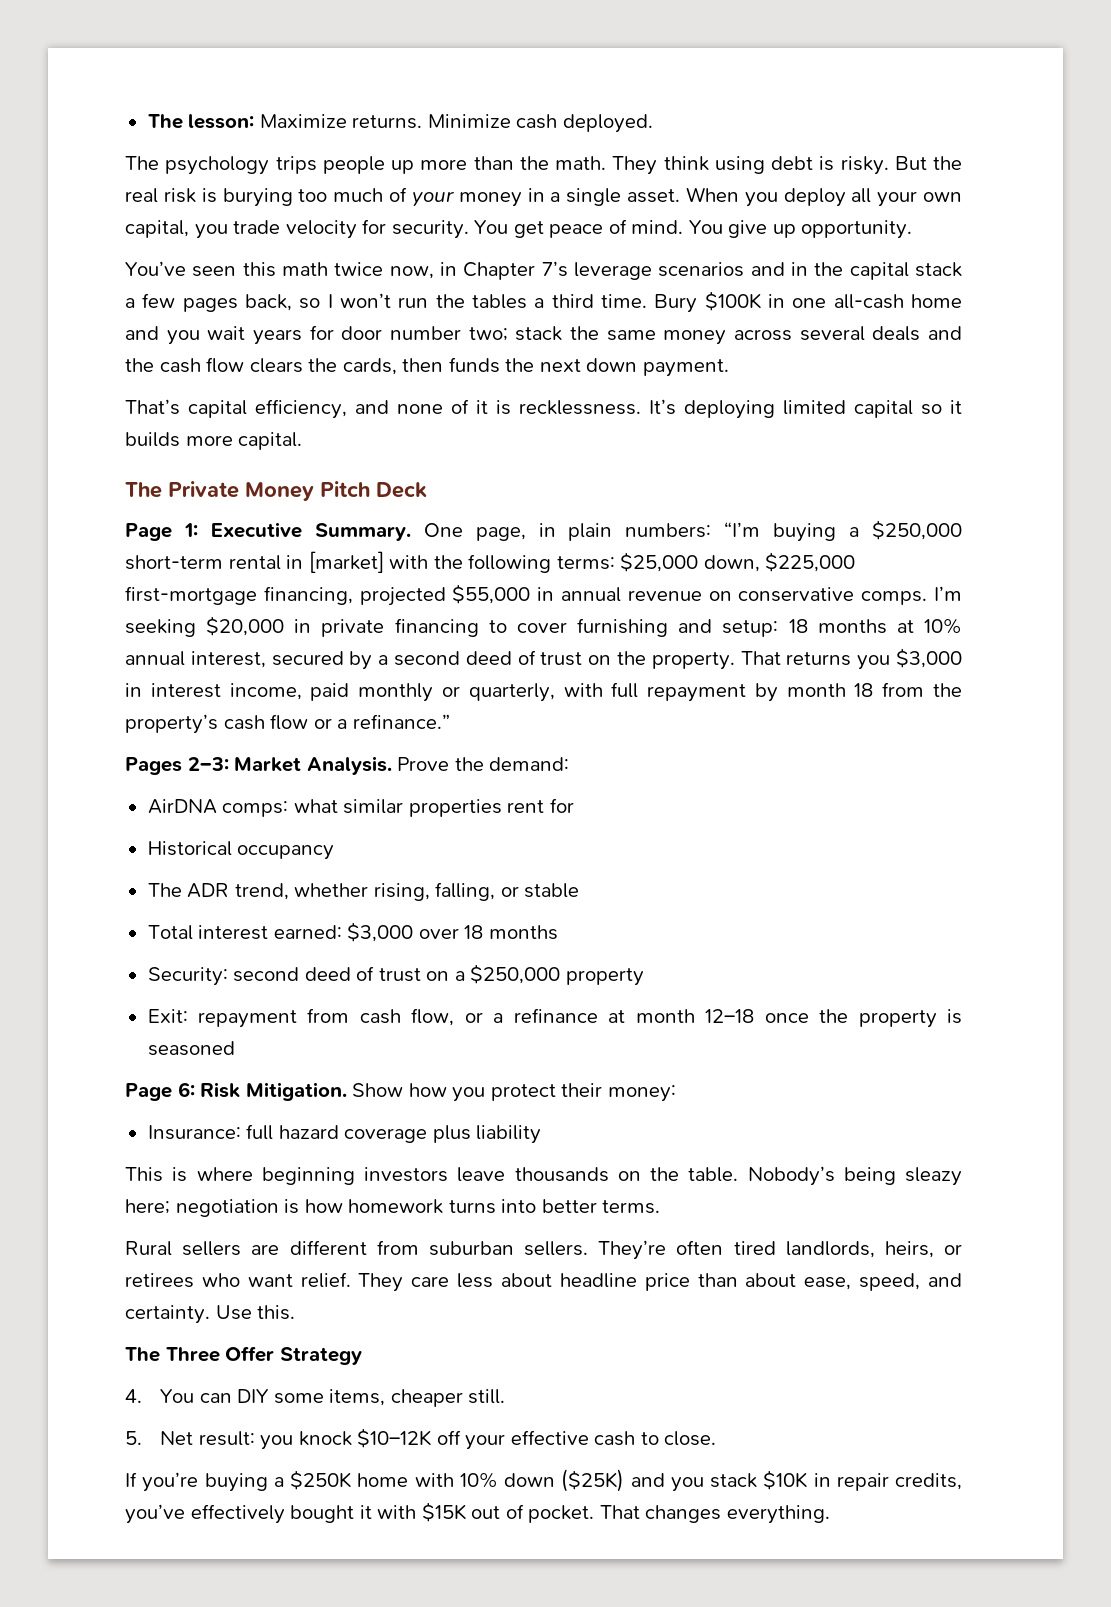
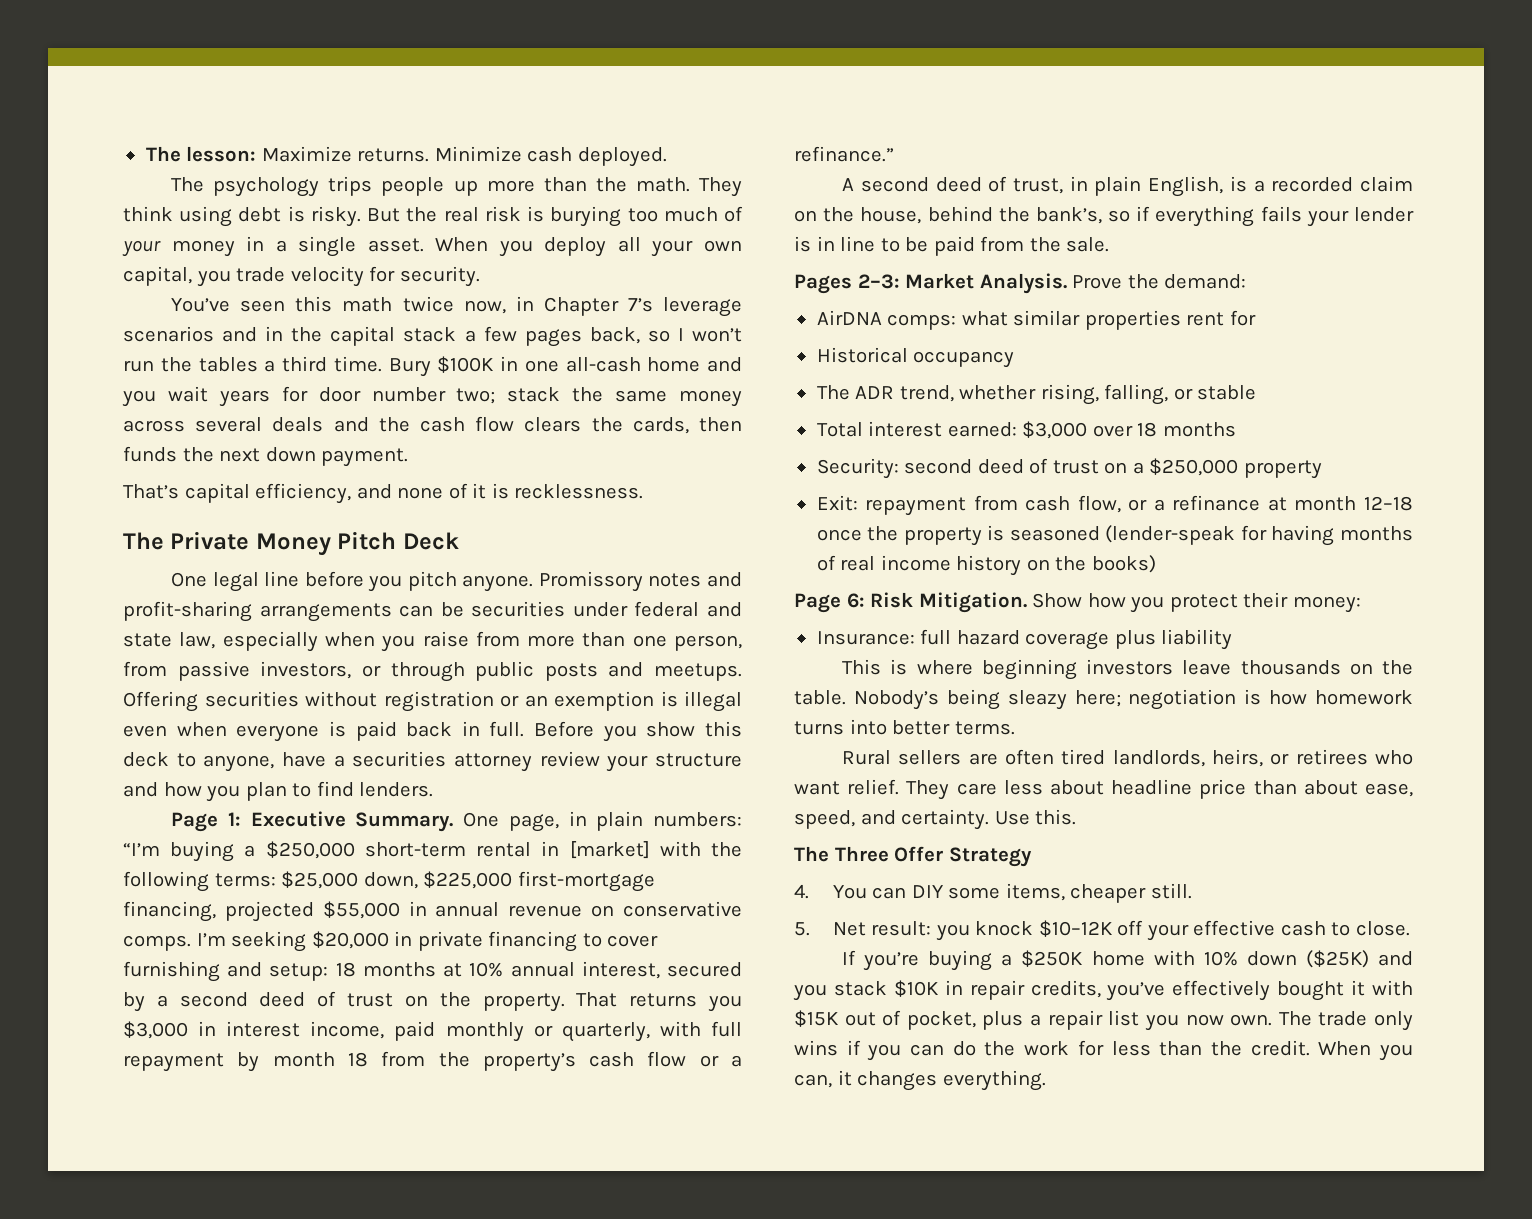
[474,219,913,239] You get peace of mind. You give up opportunity. -> (480, 276) none
[649,399,962,419] [125,432,303,450] It’s deploying limited capital so it builds more capital. -> (644, 491) none
(427, 490) none -> [171,571,742,592] [123,601,742,622] [123,631,742,652] [123,661,742,682] [123,691,742,712] [123,721,742,742] [123,751,743,772] [123,781,434,802] // One legal line before you pitch anyone. Promissory notes and profit-sharing arrangements can be securities under federal and state law, especially when you raise from more than one person, from passive investors, or through public posts and meetups. Offering securities without registration or an exemption is illegal even when everyone is paid back in full. Before you show this deck to anyone, have a securities attorney review your structure and how you plan to find lenders.
(450, 721) none -> [842,176,1413,197] [794,206,1414,227] [794,236,1110,256] // A second deed of trust, in plain English, is a recorded claim on the house, behind the bank’s, so if everything fails your lender is in line to be paid from the sale.
(235, 1048) none -> [1105,525,1413,546] [816,555,1156,576] (lender-speak for having months of real income history on the books)
[289,1240,667,1260] different from suburban sellers. They’re -> (998, 759) none
[528,1505,640,1523] pocket. That -> [906,1010,1414,1031] [794,1040,1413,1061] [794,1070,852,1088] pocket, plus a repair list you now own. The trade only wins if you can do the work for less than the credit. When you can, it

